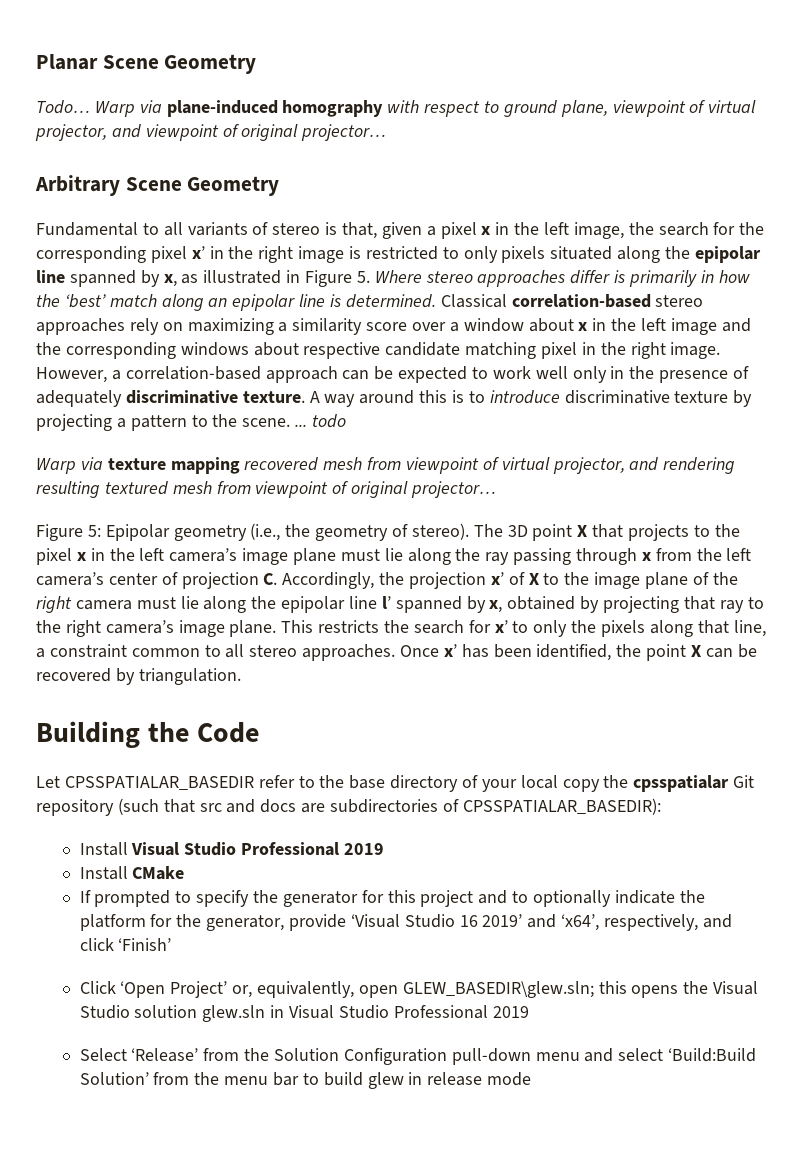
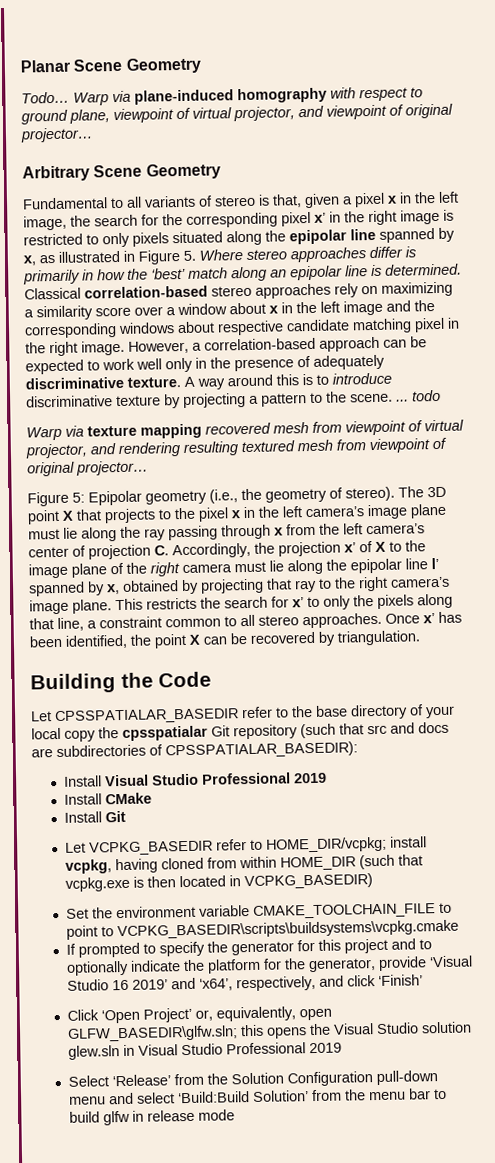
(185, 873) none -> [64,810,127,823] [65,836,428,856] [65,854,424,874] [65,873,374,892] [66,902,453,919] [66,919,460,940] // Install Git // Let VCPKG_BASEDIR refer to HOME_DIR/vcpkg; install vcpkg, having cloned from within HOME_DIR (such that vcpkg.exe is then located in VCPKG_BASEDIR) // Set the environment variable CMAKE_TOOLCHAIN_FILE to point to VCPKG_BASEDIR\scripts\buildsystems\vcpkg.cmake
[402,981,594,998] GLEW_BASEDIR\glew.sln; -> [67,1025,239,1042] GLFW_BASEDIR\glfw.sln;
[367,1072,404,1089] glew -> [103,1110,131,1126] glfw

